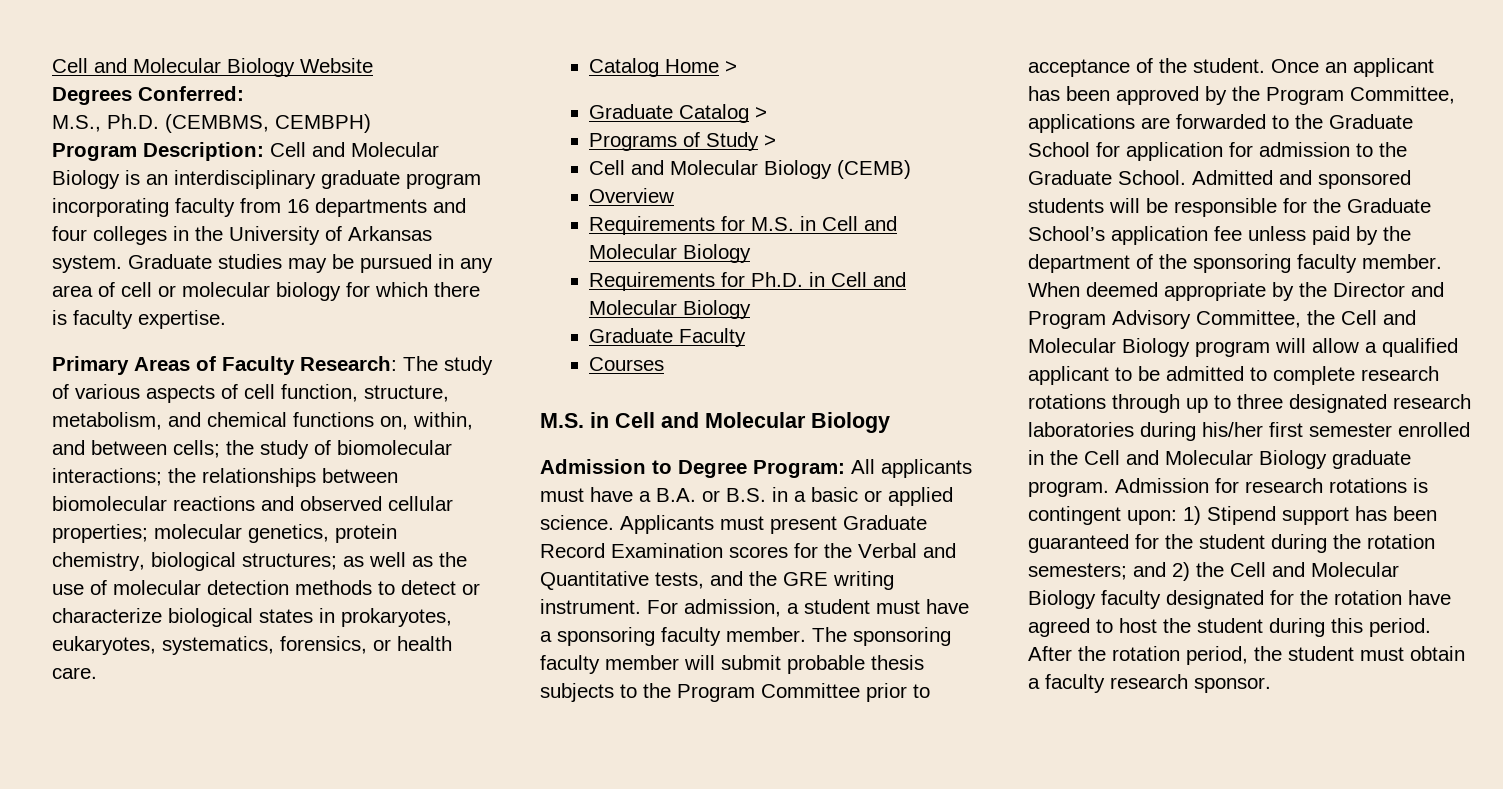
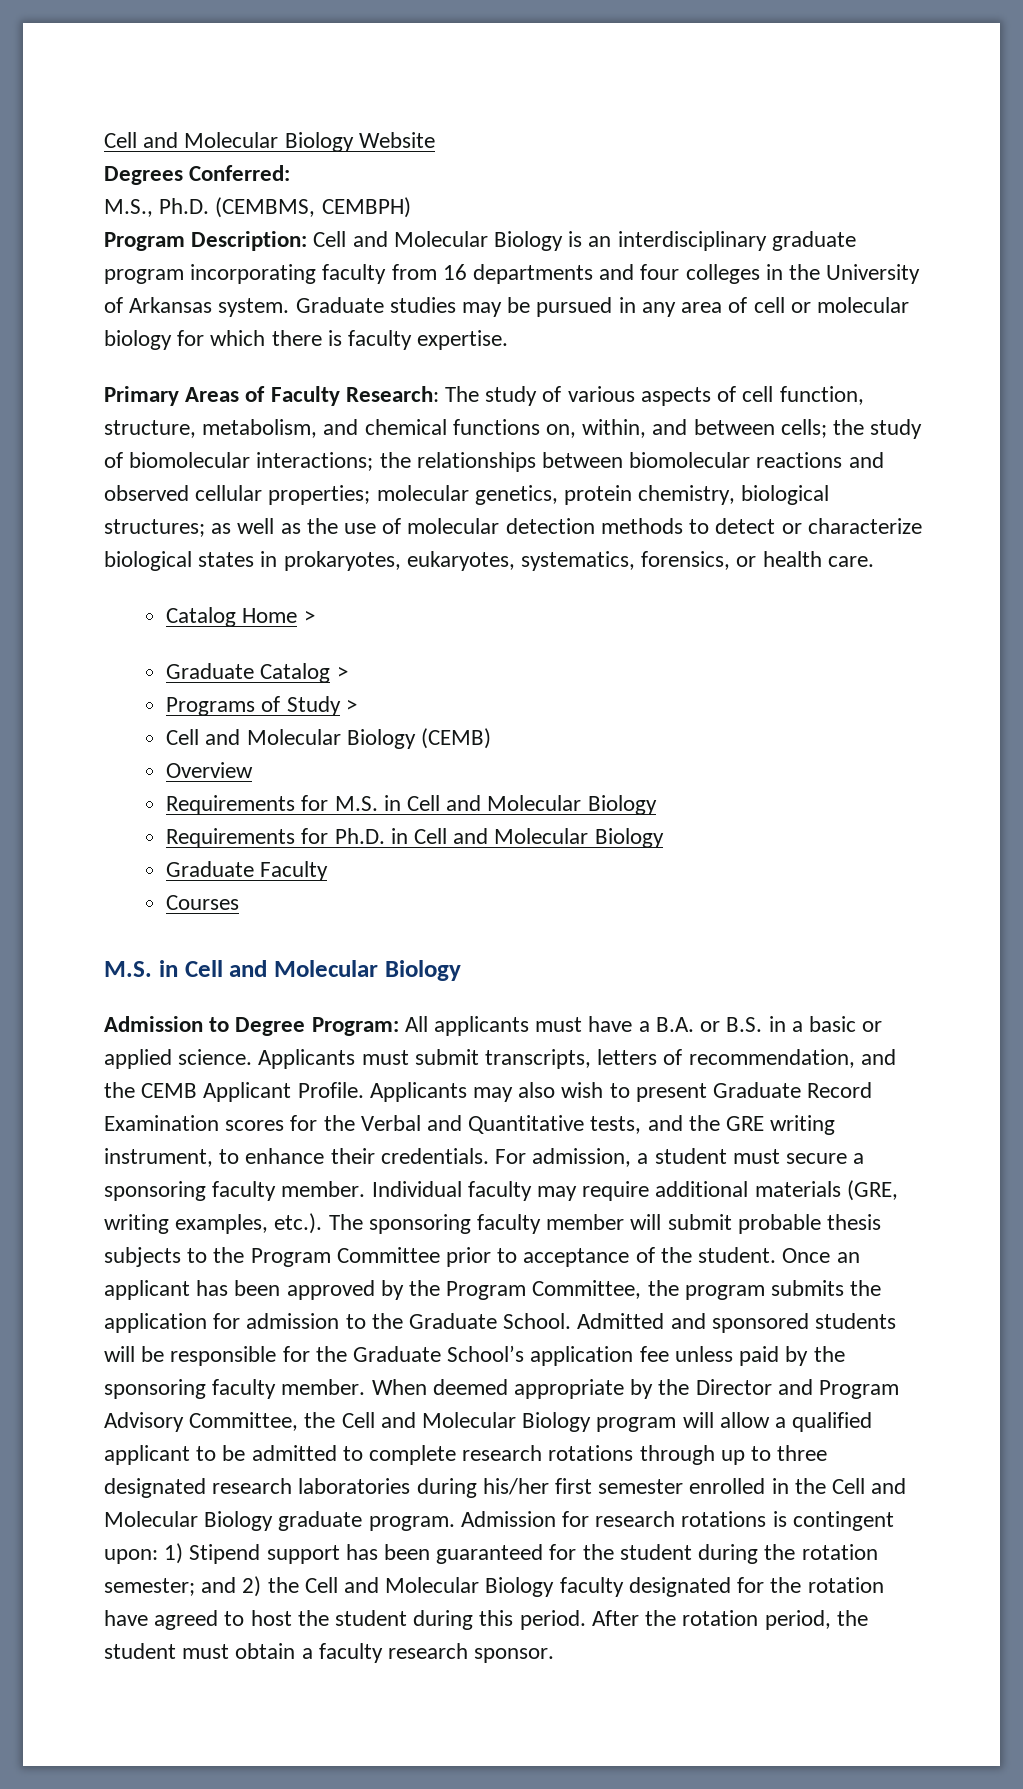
(764, 523) none -> [414,1049,896,1069] [104,1082,630,1102] submit transcripts, letters of recommendation, and the CEMB Applicant Profile. Applicants may also wish to
[540,599,641,614] instrument. -> [104,1148,489,1167] instrument, to enhance their credentials.
[926,599,969,614] have -> [786,1153,848,1164] secure
(806, 634) none -> [371,1180,898,1201] [104,1213,323,1234] Individual faculty may require additional materials (GRE, writing examples, etc.).
[1028,114,1413,133] [1028,142,1120,157] applications are forwarded to the Graduate School for -> [647,1280,882,1300] the program submits the
[1028,254,1187,273] department of the -> (845, 1354) none
[1028,563,1127,580] semesters; -> [104,1578,195,1596] semester;

